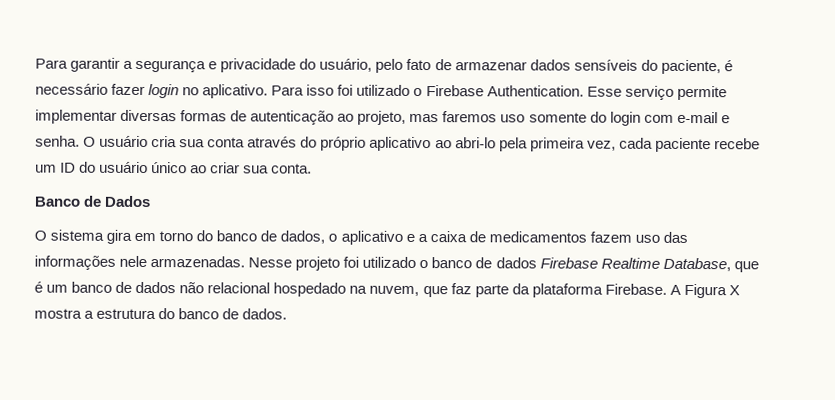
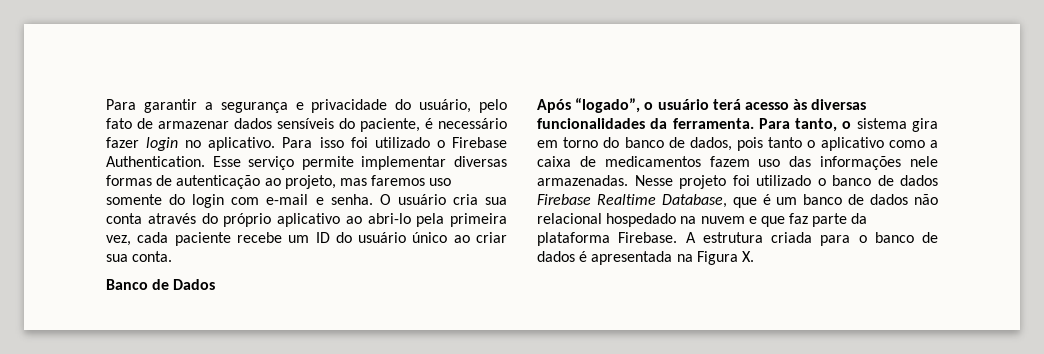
[34,230,47,241] O -> [537,98,867,113] [537,118,852,132] Após “logado”, o usuário terá acesso às diversas funcionalidades da ferramenta. Para tanto, o
(326, 237) none -> [737,137,803,151] pois tanto
[405,233,415,242] e -> [888,140,925,148] como
[369,285,420,297] nuvem, -> [700,216,757,224] nuvem e
[683,283,740,299] [34,308,288,320] Figura X mostra a estrutura do banco de dados. -> [702,232,938,246] [537,251,754,265] estrutura criada para o banco de dados é apresentada na Figura X.

